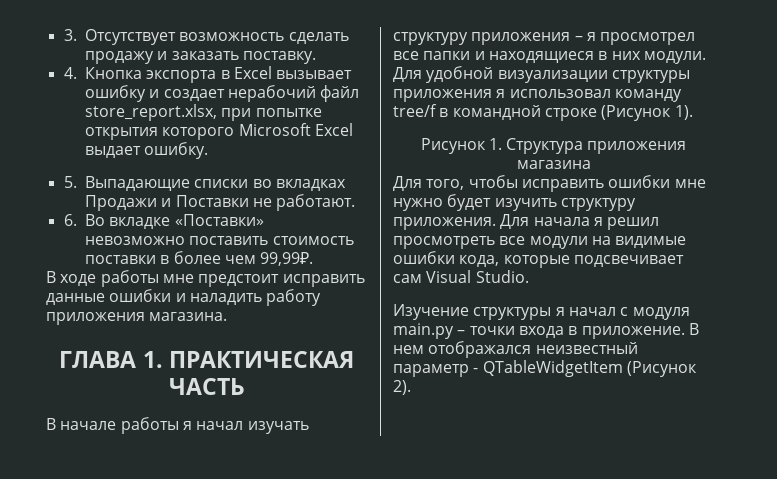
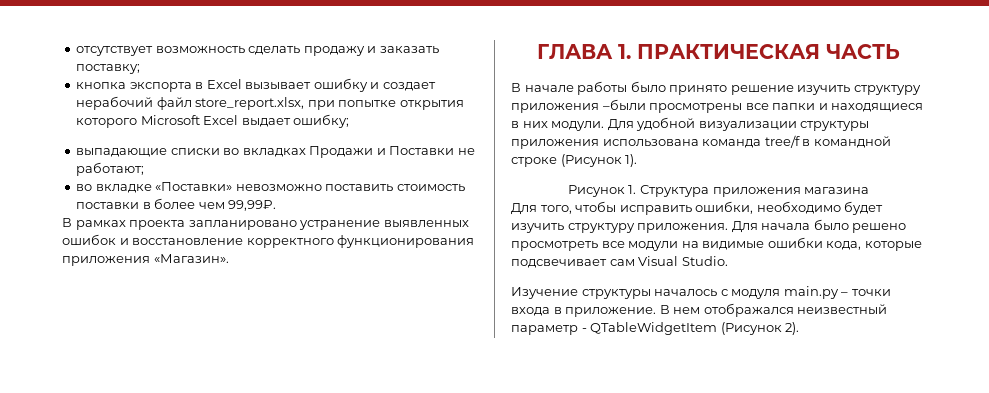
[63,29,176,45] 3. Отсутствует -> [76,46,154,56] отсутствует
[242,51,316,64] [63,67,142,79] поставку. // 4. Кнопка -> [76,64,141,74] [76,82,127,89] поставку; // кнопка
[144,142,209,159] [63,176,190,191] ошибку. // 5. Выпадающие -> [293,114,350,128] [76,148,168,157] ошибку; // выпадающие
[276,194,356,211] [63,214,105,226] работают. // 6. Во -> [76,162,145,176] [76,184,93,191] работают; // во
[60,270,365,287] [46,289,322,306] [46,312,228,325] ходе работы мне предстоит исправить данные ошибки и наладить работу приложения магазина. -> [75,220,469,230] [62,234,475,248] [62,254,229,266] рамках проекта запланировано устранение выявленных ошибок и восстановление корректного функционирования приложения «Магазин».
[182,421,309,434] [393,32,696,45] я начал изучать структуру приложения – я просмотрел -> [630,81,921,95] [511,99,743,113] было принято решение изучить структуру приложения –были просмотрены
[496,89,682,102] я использовал команду -> [602,139,762,148] использована команда
[608,175,706,188] [393,198,443,211] ошибки мне нужно -> [695,201,841,214] ошибки, необходимо
[593,217,660,230] я решил -> [813,219,907,233] было решено
[555,307,616,316] я начал -> [654,289,718,297] началось

